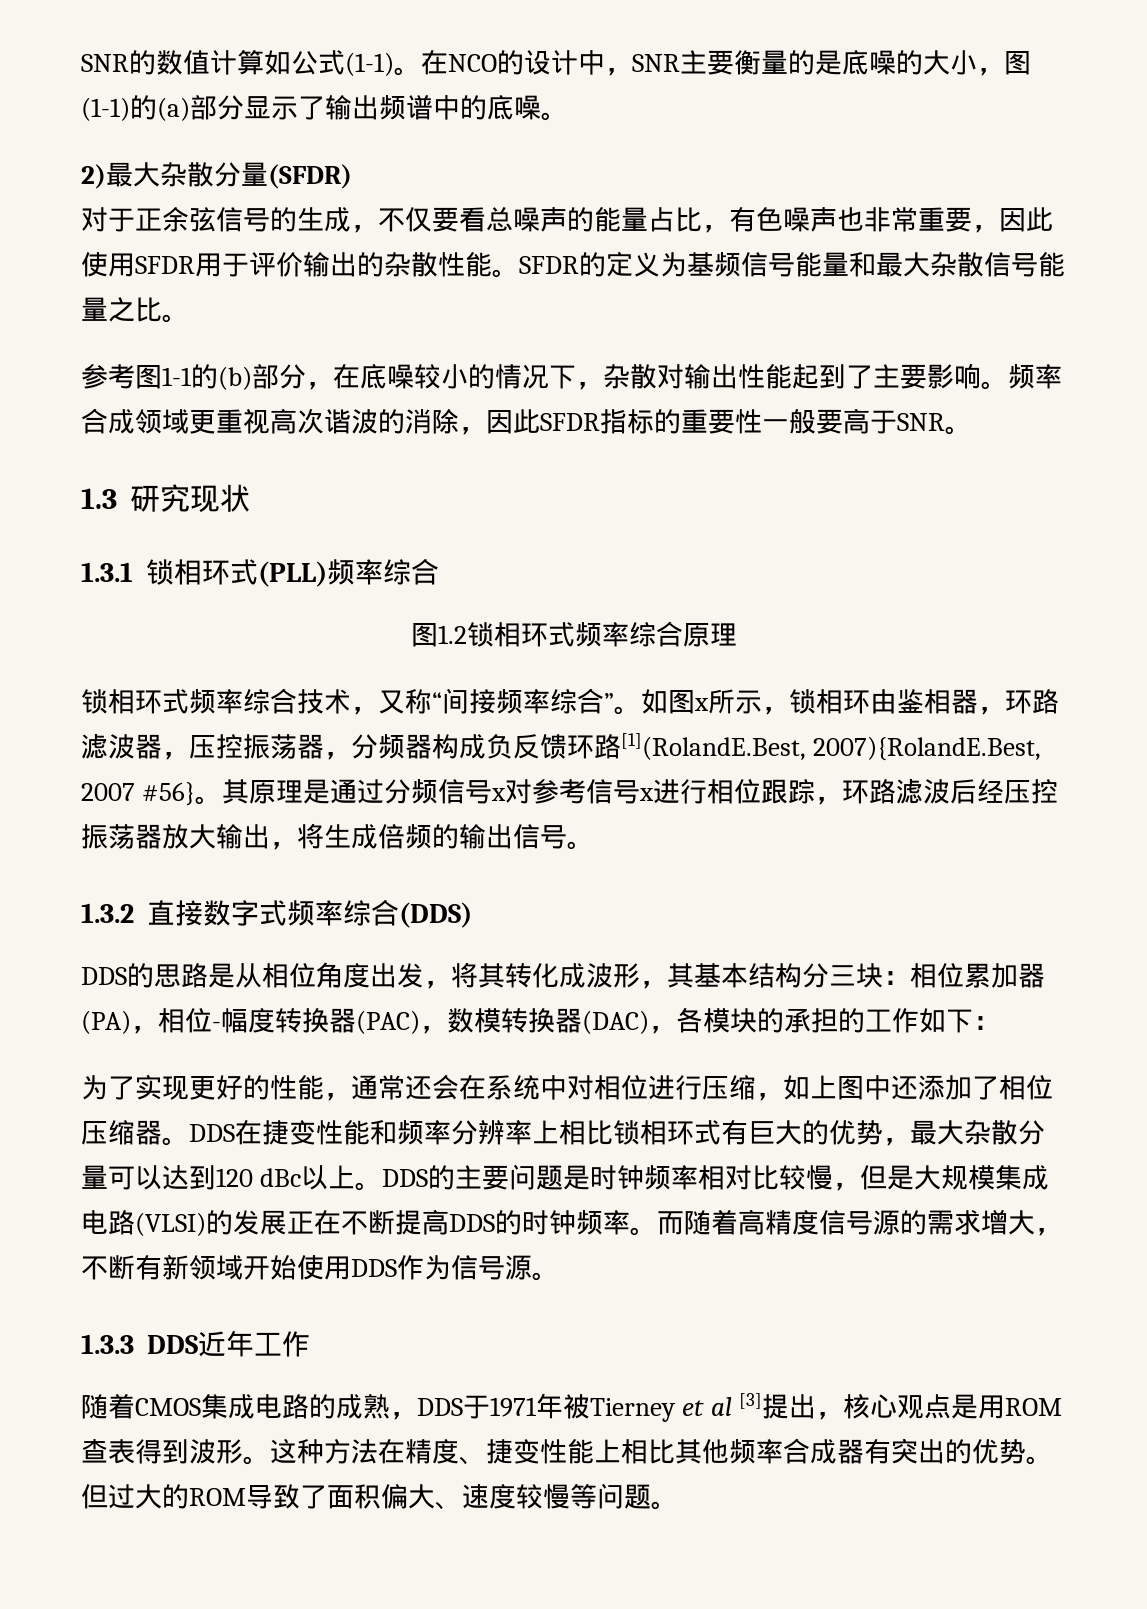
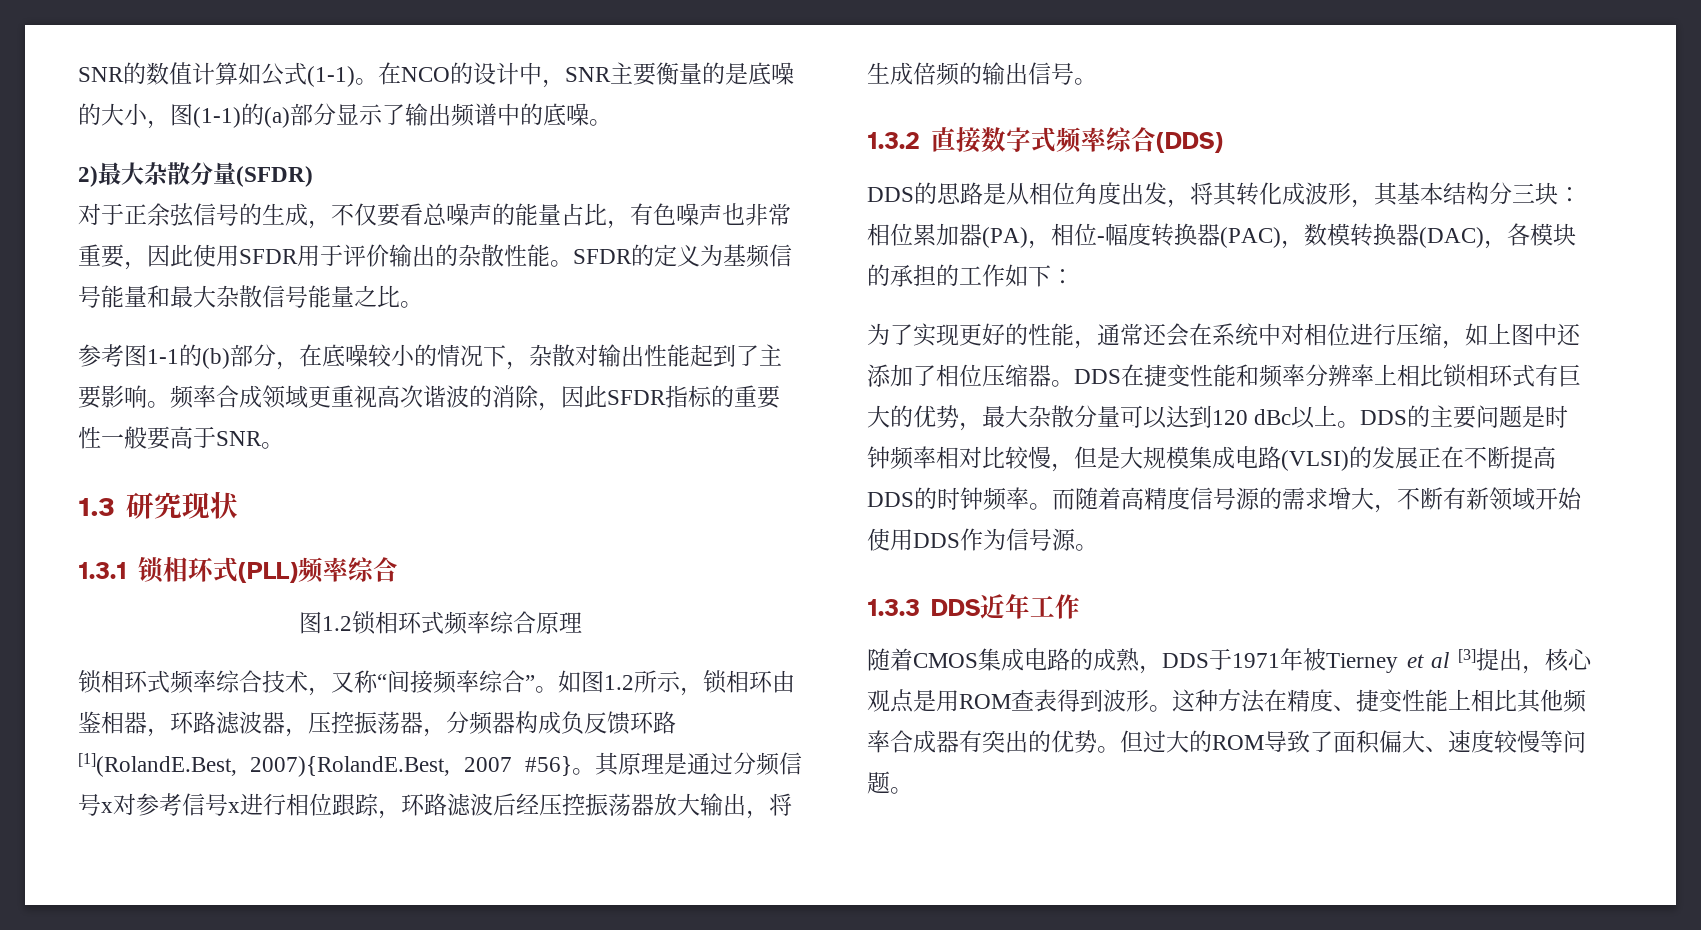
[694,698,709,711] x -> [604,675,634,690] 1.2

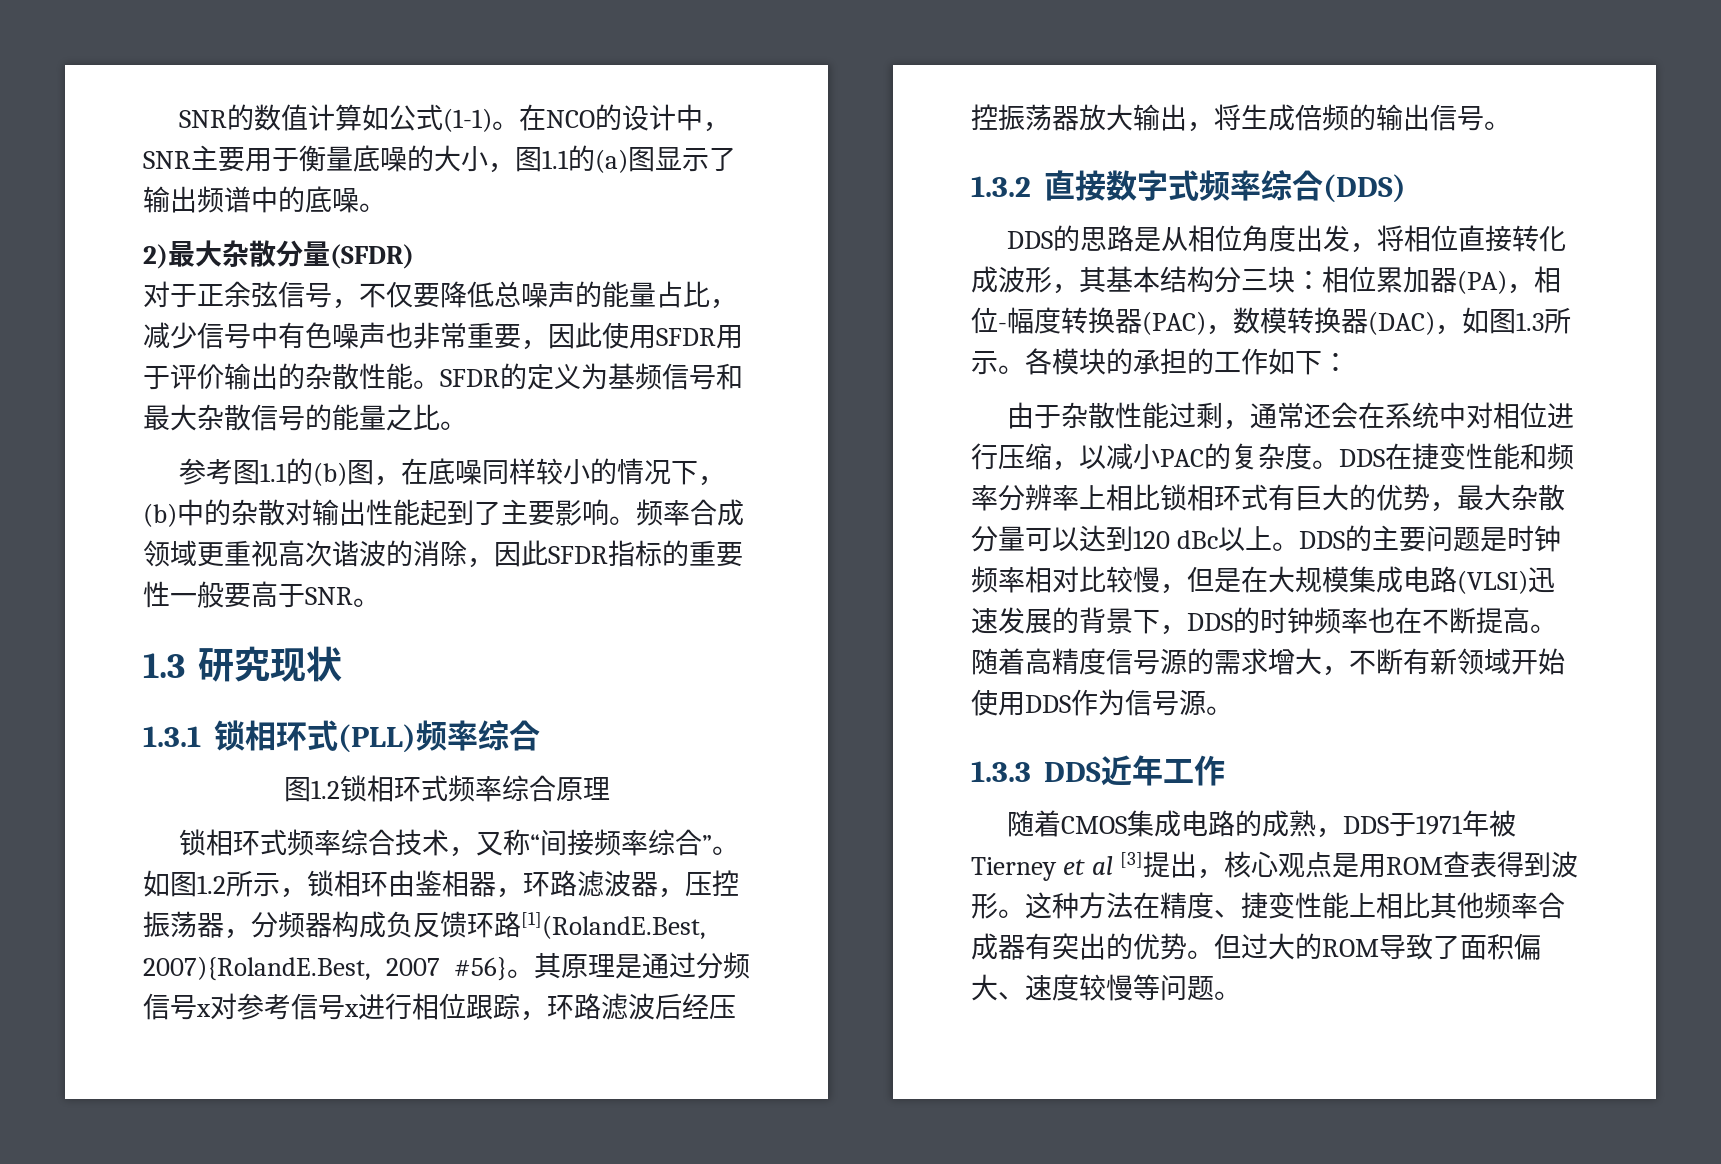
[656,62,748,85] 衡量的是 -> [245,145,353,172] 用于衡量
[193,103,336,128] (1-1)的(a)部分 -> [542,145,655,173] 1.1的(a)图
[239,203,308,226] 的生成 -> (332, 295) none
[400,203,423,226] 看 -> [440,281,494,308] 降低
(630, 224) none -> [143,322,278,349] 减少信号中
[101,285,147,308] 能量 -> (716, 377) none
(308, 296) none -> [305,404,332,430] 的
[147,344,276,369] 1-1的(b)部分 -> [260,458,375,486] 1.1的(b)图
(368, 355) none -> [482,458,537,485] 同样
(529, 365) none -> [143,499,231,527] (b)中的
[1213,182,1237,206] 其 -> [1404,225,1513,252] 相位直接
(1507, 244) none -> [1462,307,1571,334] [971,351,1025,375] 如图1.3所示。
[867,323,1074,347] 为了实现更好的性能 -> [1007,402,1224,429] 由于杂散性能过剩
[1465,323,1581,346] [867,364,1051,387] 如上图中还添加了相位压缩器 -> [1079,443,1312,470] 以减小PAC的复杂度
(1120, 457) none -> [1241,566,1268,593] 在
[1349,446,1556,469] [867,487,1075,511] 的发展正在不断提高DDS的时钟频率。而 -> [1528,567,1555,593] [971,607,1557,635] 迅速发展的背景下，DDS的时钟频率也在不断提高。

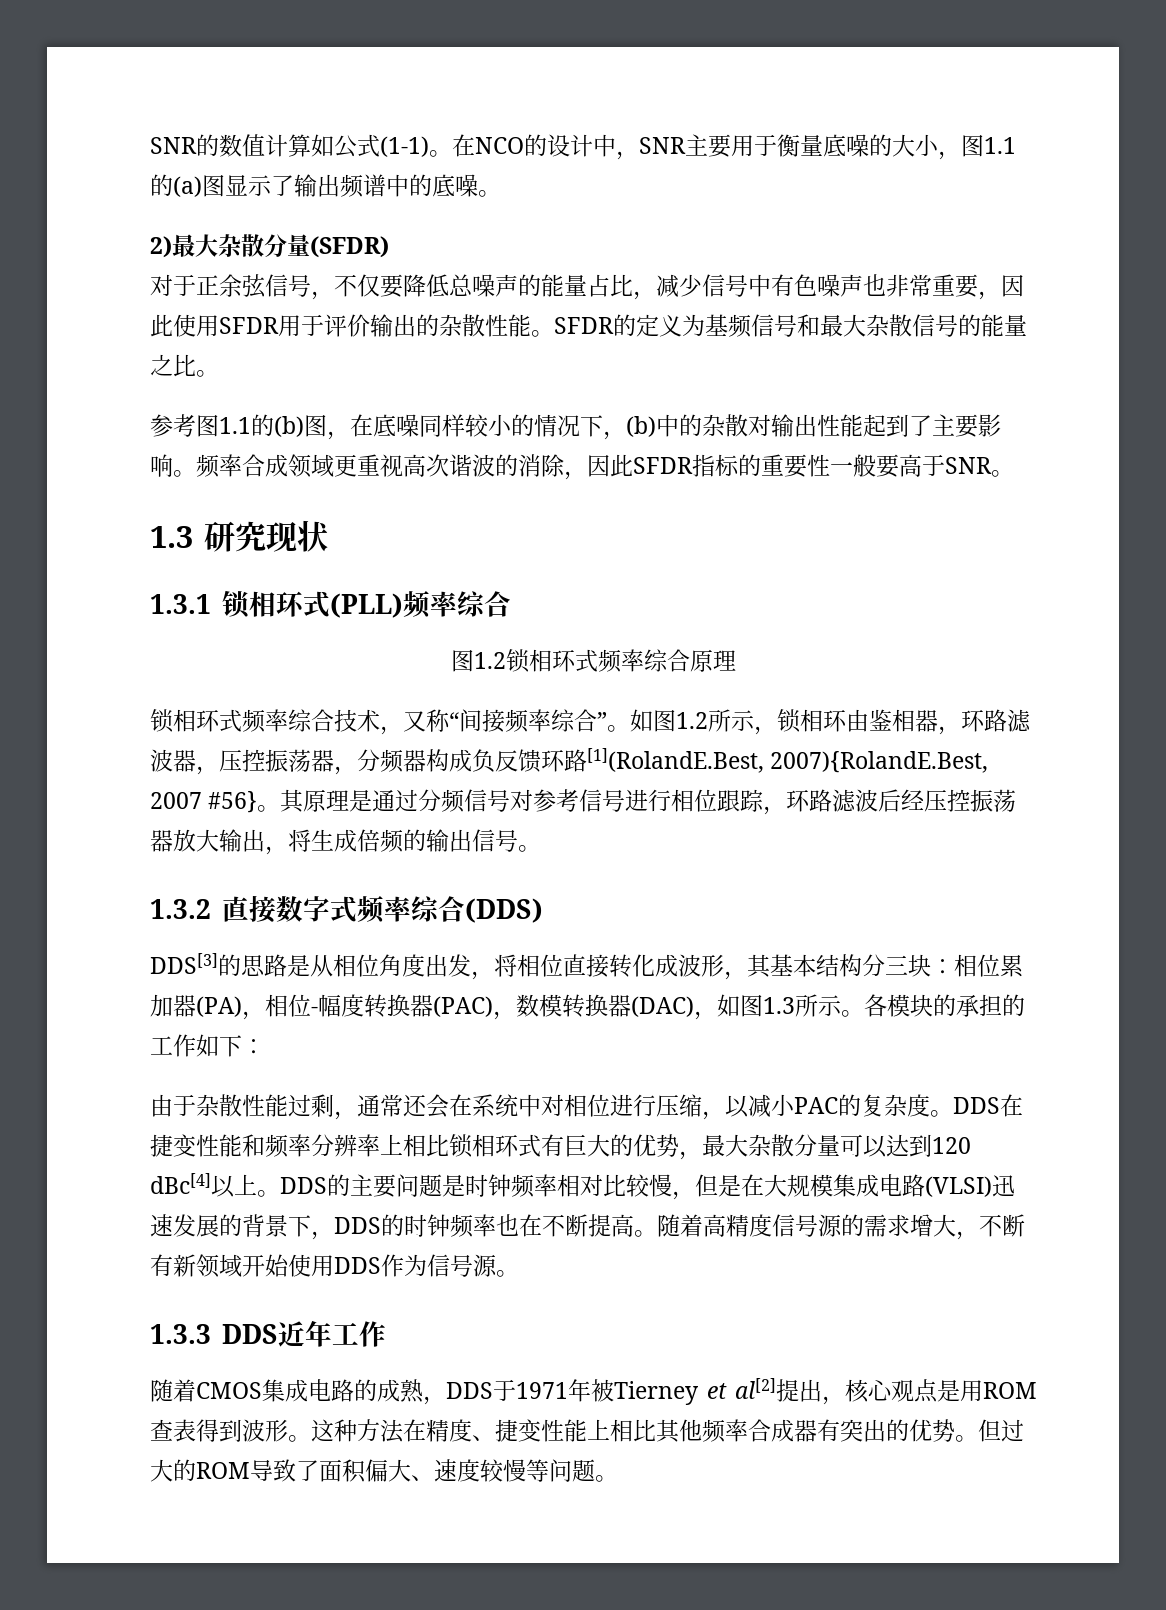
[196,1004,211,1017] x -> (511, 800) none
[344,1004,359,1017] x -> (626, 800) none
[1007,231,1054,249] DDS -> [150,953,218,974] DDS[3]
[1177,530,1219,549] dBc -> [150,1173,211,1194] dBc[4]
[1091,852,1143,875] al [3] -> [735,1378,776,1399] al[2]

